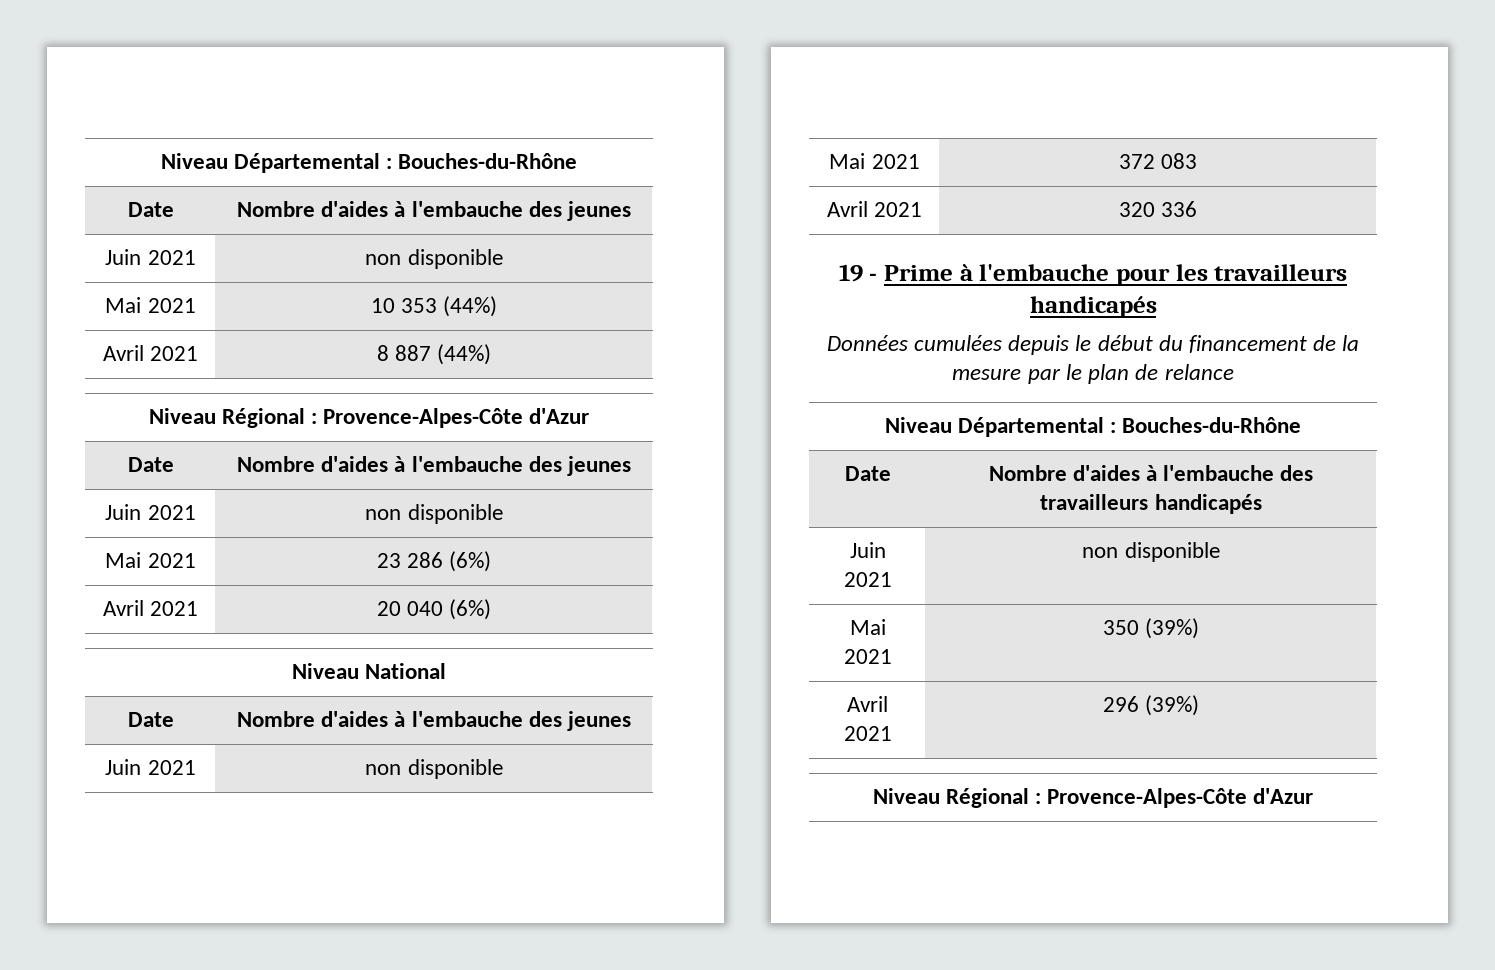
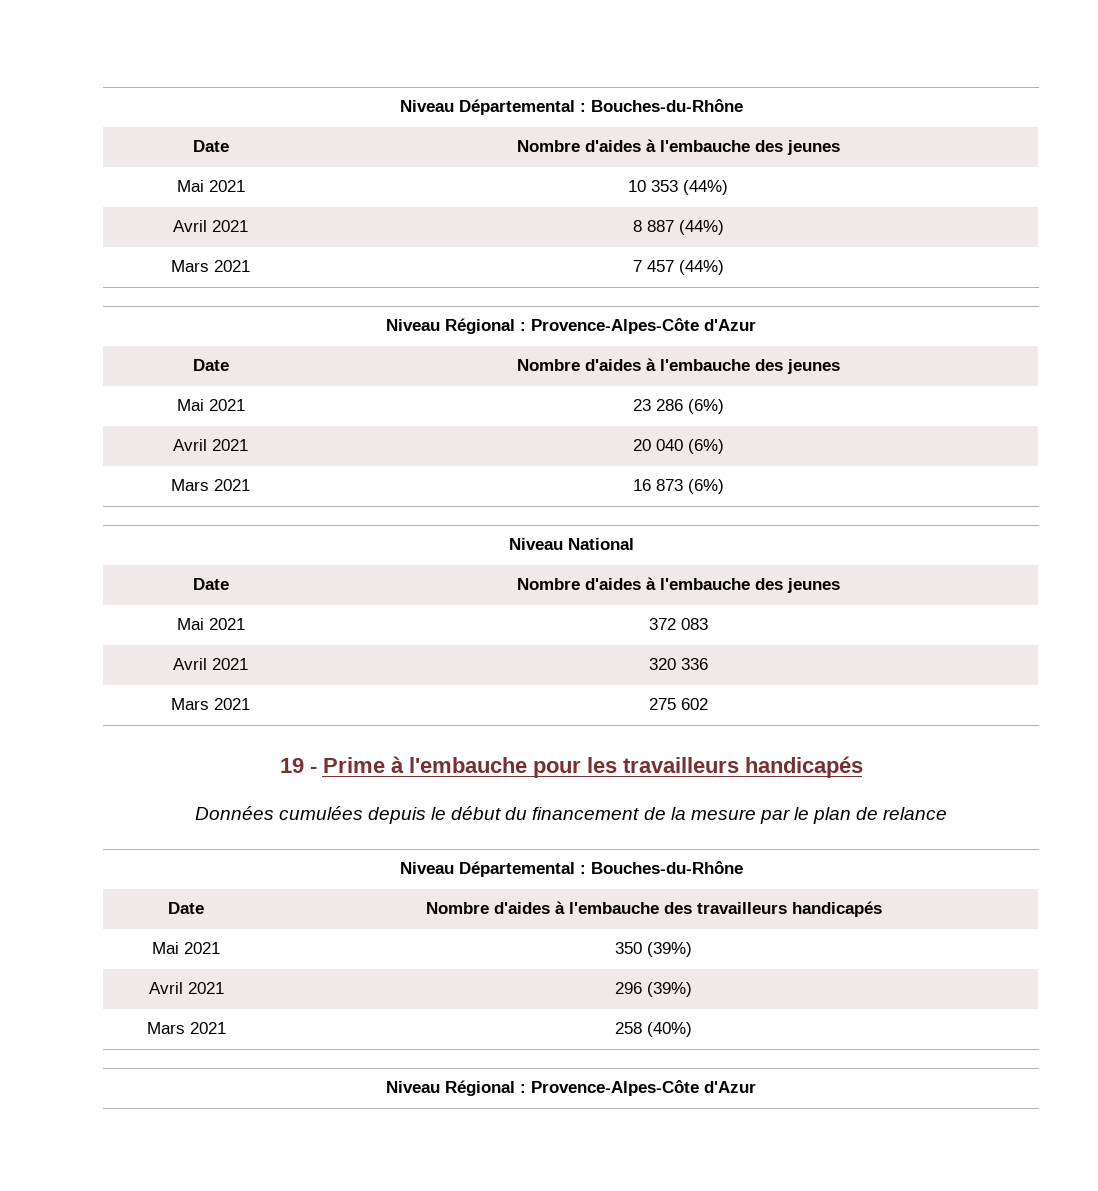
[105,249,196,265] [365,249,503,269] // Juin 2021 | non disponible -> (840, 147) none
(492, 354) none -> [171,260,250,272] [632,260,724,275] // Mars 2021 | 7 457 (44%)
[105,504,196,520] [365,504,503,524] // Juin 2021 | non disponible -> (840, 366) none
(492, 609) none -> [171,479,250,491] [632,479,724,494] // Mars 2021 | 16 873 (6%)
[105,759,196,775] [365,759,503,779] // Juin 2021 | non disponible -> (840, 585) none
(1198, 209) none -> [171,698,250,710] [648,698,708,710] // Mars 2021 | 275 602
[849,542,886,558] [843,572,892,587] [1082,542,1220,562] // Juin 2021 | non disponible -> (882, 909) none
(1200, 705) none -> [146,1022,226,1034] [615,1022,692,1037] // Mars 2021 | 258 (40%)

